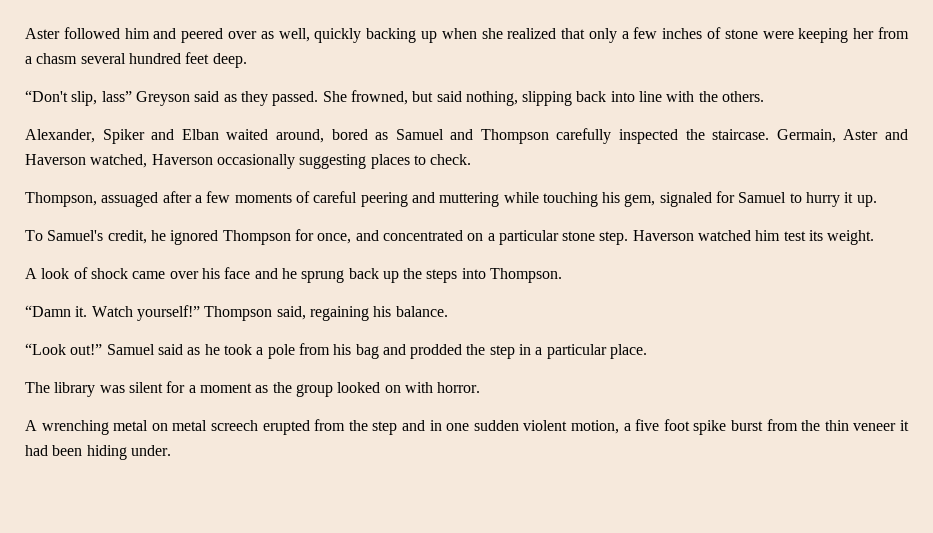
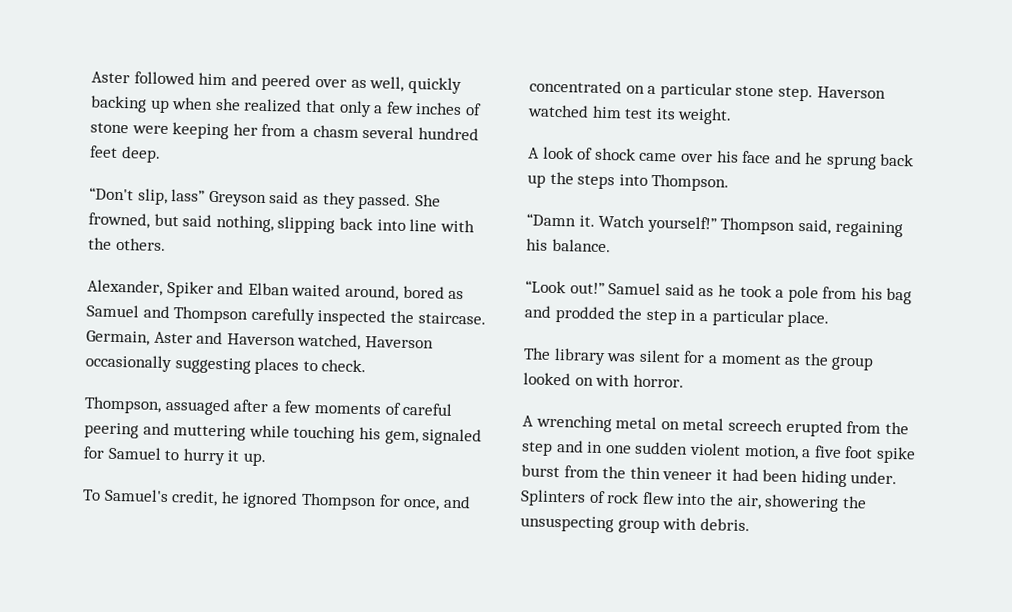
(171, 450) none -> [520,489,867,512] [520,515,750,534] Splinters of rock flew into the air, showering the unsuspecting group with debris.

